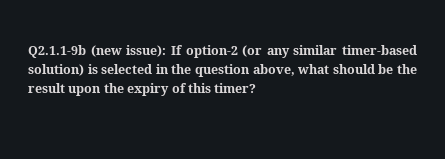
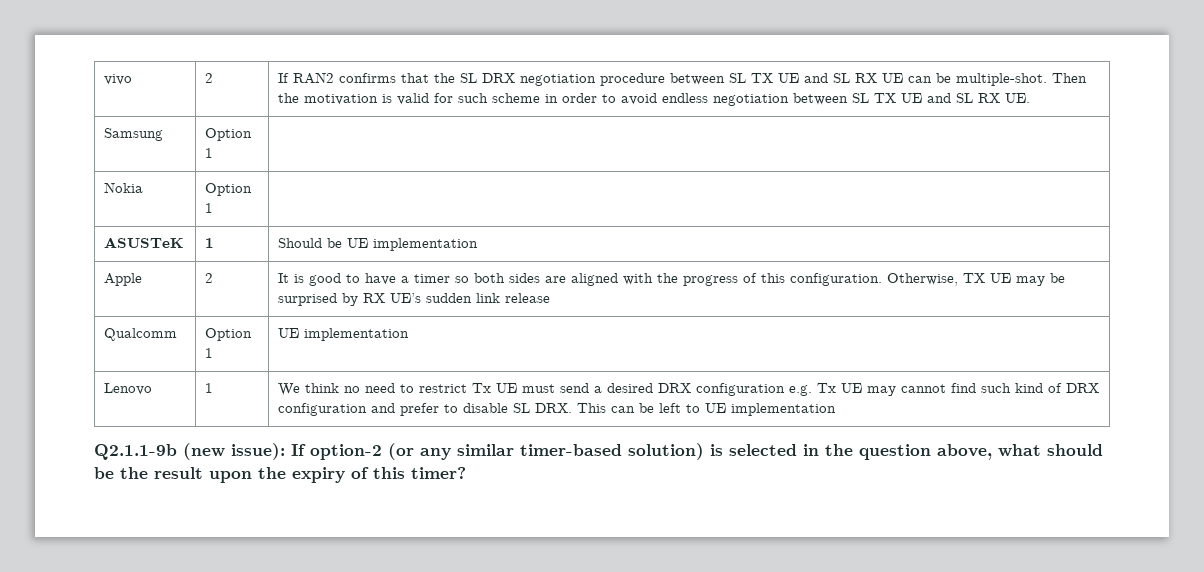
(28, 51) none -> [104,74,133,85] [205,73,214,83] [278,72,1088,86] [278,93,1031,106] [104,128,164,141] [205,128,253,141] [205,148,214,158] [104,182,144,193] [205,183,253,196] [205,203,214,213] [104,237,185,248] [205,238,215,248] [278,238,479,251] [104,273,143,286] [205,273,214,283] [278,273,1066,286] [278,293,551,306] [104,328,178,341] [205,328,253,341] [205,348,214,358] [278,328,410,341] [104,383,153,395] [205,383,214,393] [278,383,1100,396] [278,403,837,416] vivo | 2 | If RAN2 confirms that the SL DRX negotiation procedure between SL TX UE and SL RX UE can be multiple-shot. Then the motivation is valid for such scheme in order to avoid endless negotiation between SL TX UE and SL RX UE. // Samsung | Option 1 | // Nokia | Option 1 | // ASUSTeK | 1 | Should be UE implementation // Apple | 2 | It is good to have a timer so both sides are aligned with the progress of this configuration. Otherwise, TX UE may be surprised by RX UE’s sudden link release // Qualcomm | Option 1 | UE implementation // Lenovo | 1 | We think no need to restrict Tx UE must send a desired DRX configuration e.g. Tx UE may cannot find such kind of DRX configuration and prefer to disable SL DRX. This can be left to UE implementation //

